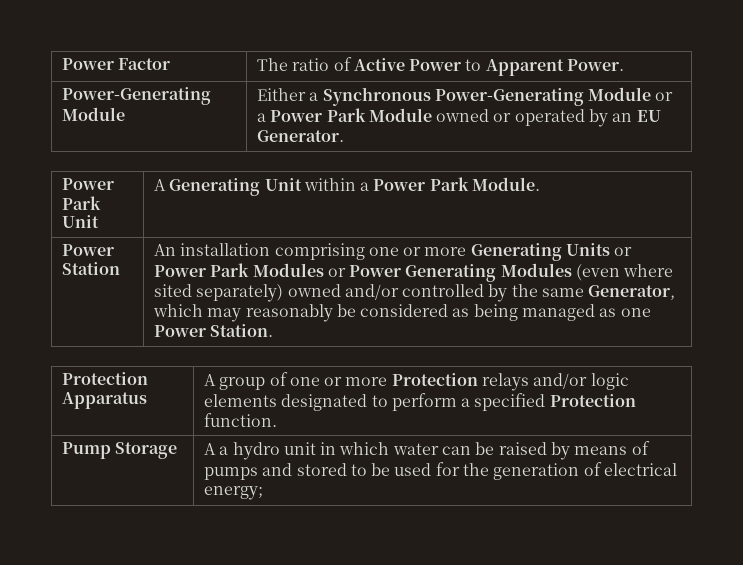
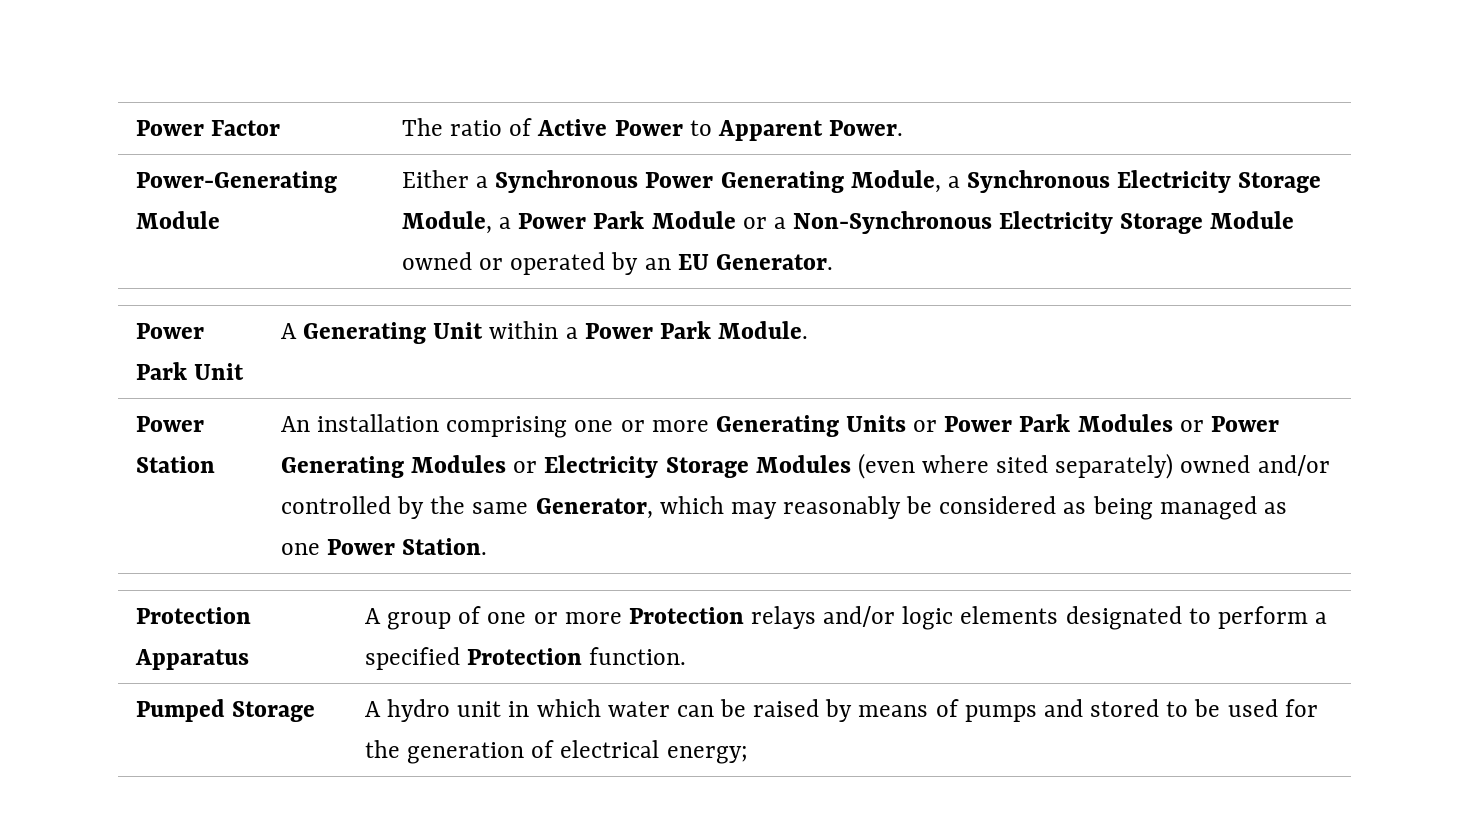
[434,87,674,106] [256,108,366,122] Power-Generating Module or a Power Park -> [645,170,1322,193] [401,211,1204,234] Power Generating Module, a Synchronous Electricity Storage Module, a Power Park Module or a Non-Synchronous Electricity Storage
(572, 270) none -> [513,455,851,478] or Electricity Storage Modules
[61,442,111,459] Pump -> [135,699,225,722] Pumped
[219,446,229,455] a -> (381, 709) none

